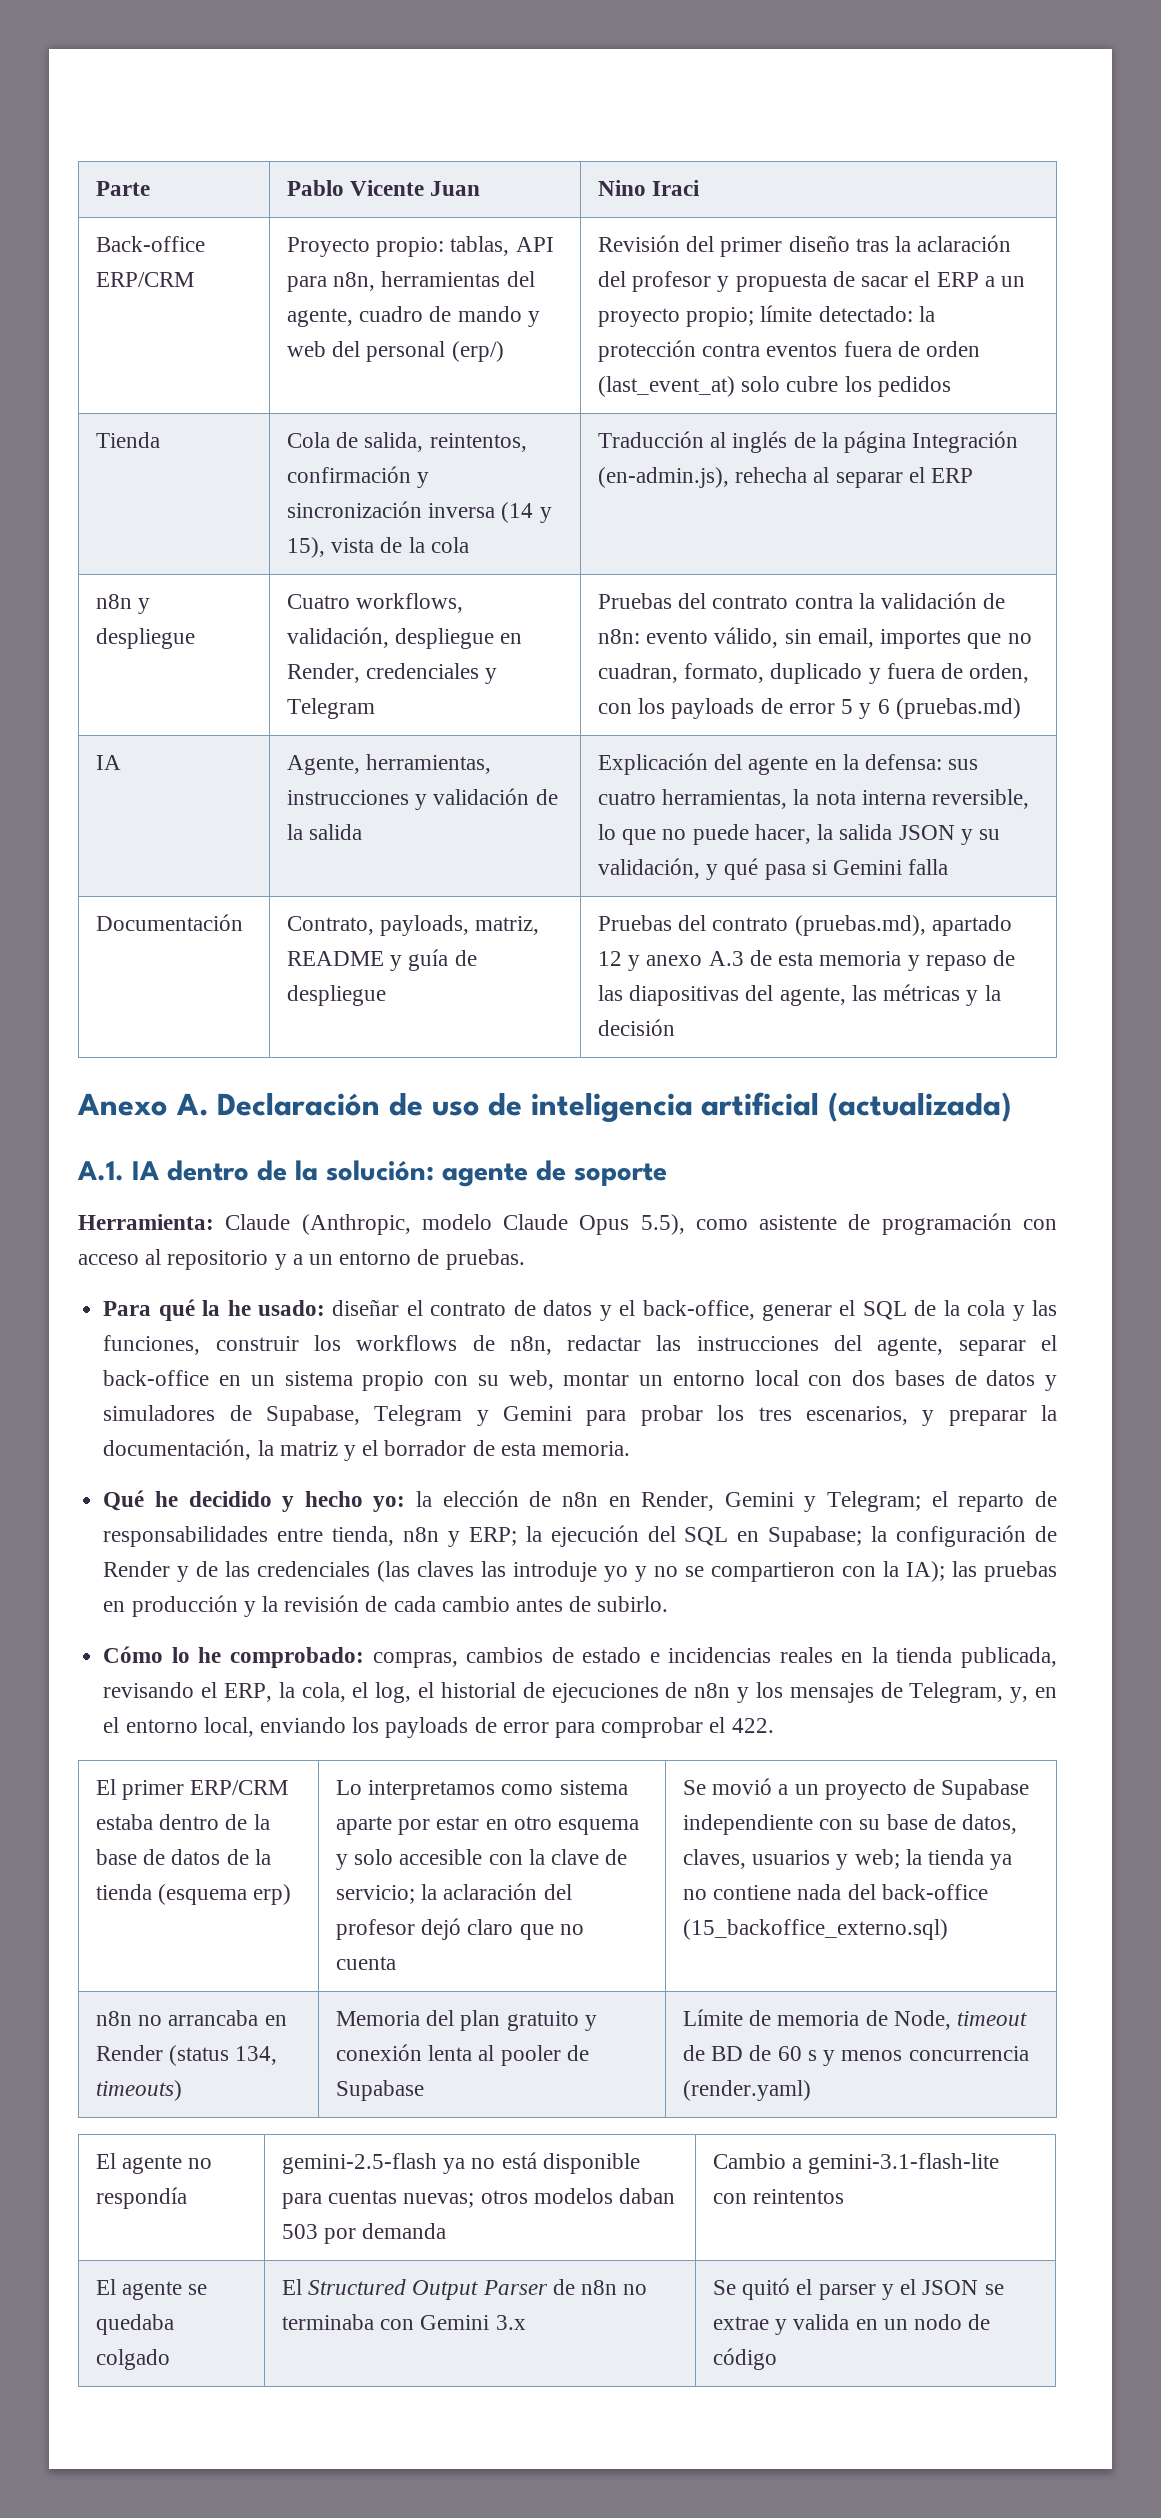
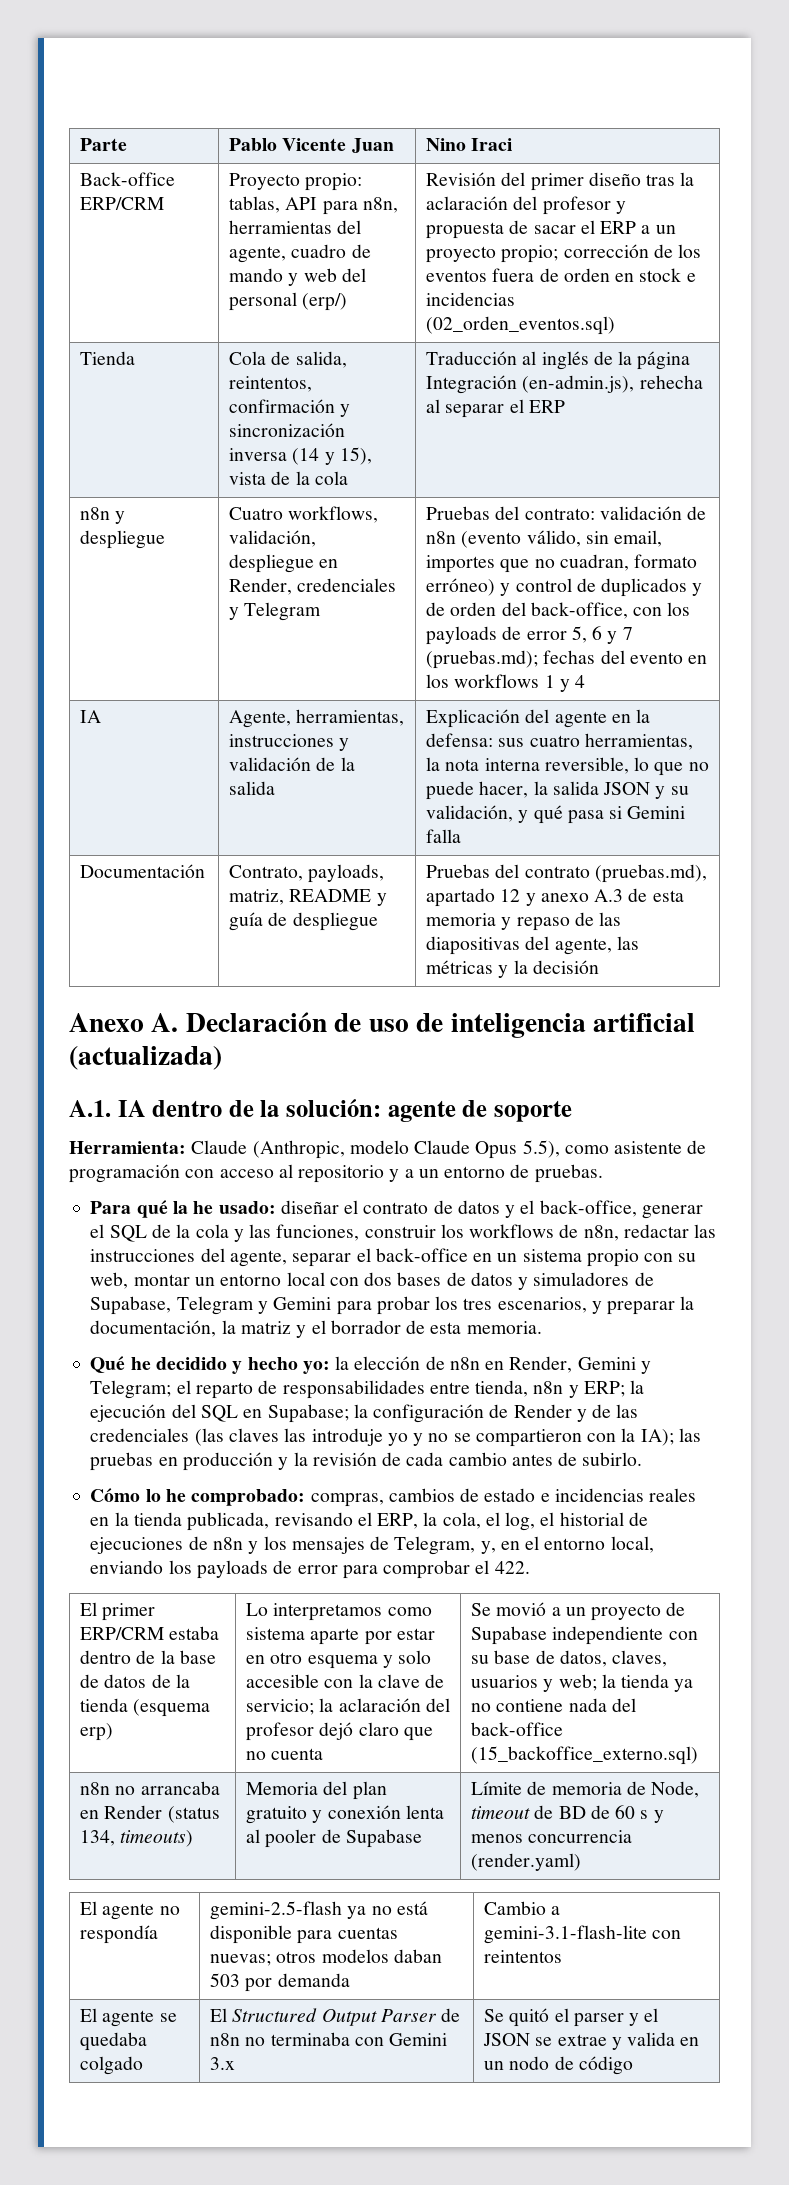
[760,305,935,322] [598,340,981,362] [598,376,951,397] límite detectado: la protección contra eventos fuera de orden (last_event_at) solo cubre los pedidos -> [563,244,702,258] [425,268,696,282] [425,292,515,306] [425,316,615,335] corrección de los eventos fuera de orden en stock e incidencias (02_orden_eventos.sql)
[712,592,1006,609] [598,629,709,644] contrato contra la validación de n8n: evento -> [524,506,707,520] [425,531,522,548] contrato: validación de n8n (evento
[684,663,1030,684] formato, duplicado y fuera de orden, -> [634,554,698,568] [425,578,703,597] [425,602,628,619] formato erróneo) y control de duplicados y de orden del back-office,
[841,698,1021,719] 5 y 6 (pruebas.md) -> [571,626,633,644] [425,650,708,669] [425,674,586,692] 5, 6 y 7 (pruebas.md); fechas del evento en los workflows 1 y 4

